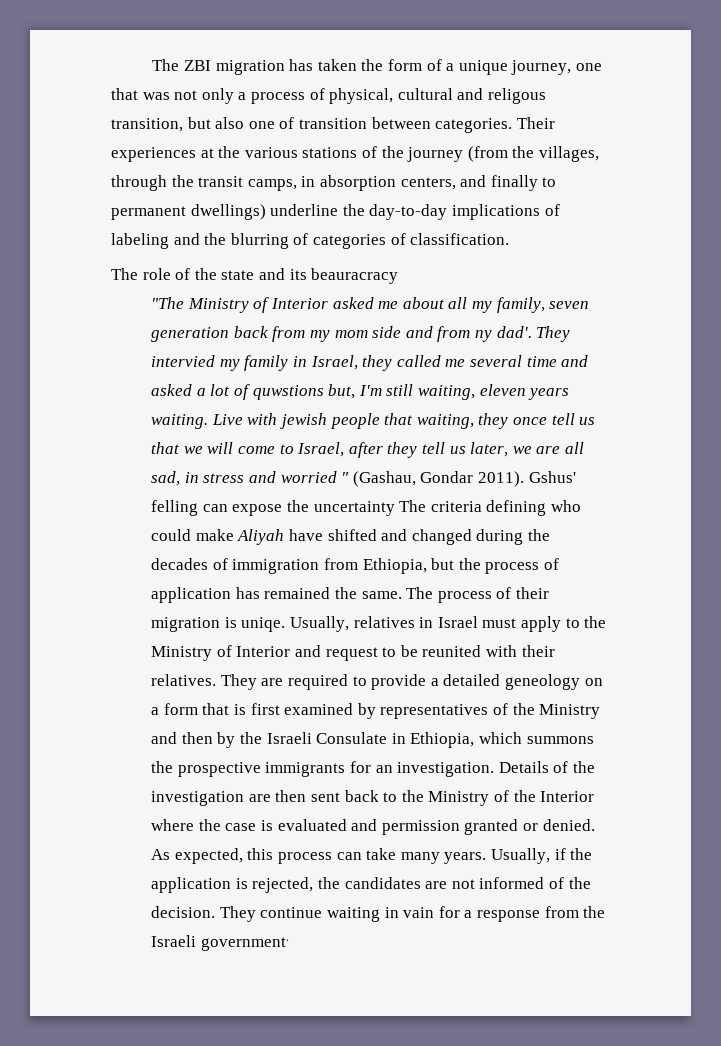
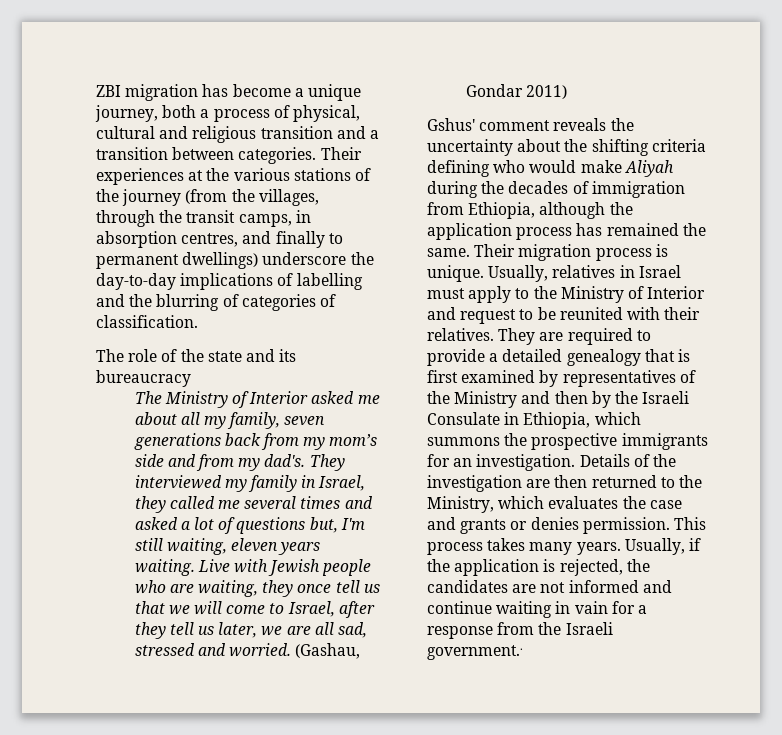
[152,59,180,71] The -> (96, 91) none
[317,59,602,75] [111,88,234,104] taken the form of a unique journey, one that was not only -> [232,84,361,101] [95,105,197,122] become a unique journey, both
[487,88,546,104] [111,117,295,132] religous transition, but also one of -> [192,126,379,143] religious transition and a
[400,177,456,190] centers, -> [181,233,239,247] centres,
[270,204,339,216] underline -> [262,252,347,265] underscore
[111,233,169,249] labeling -> [296,273,363,290] labelling
[311,268,399,284] [151,297,185,309] beauracracy // "The -> [96,370,191,387] [134,391,162,404] bureaucracy // The
[151,327,230,342] generation -> [133,433,221,450] generations
[334,330,368,338] mom -> [329,434,378,446] mom’s
[475,326,571,342] [151,355,216,367] ny dad'. They intervied -> [238,454,345,471] [134,475,222,489] my dad's. They interviewed
[526,356,557,367] time -> [300,496,341,509] times
[252,385,324,400] quwstions -> [236,517,306,534] questions
[280,413,414,429] jewish people that -> [268,559,372,576] [134,580,194,594] Jewish people who are
[184,471,576,487] [151,500,427,516] in stress and worried " (Gashau, Gondar 2011). Gshus' felling can expose the uncertainty The -> [134,643,361,659] [465,84,567,99] [427,118,634,131] [427,139,649,156] stressed and worried. (Gashau, Gondar 2011) // Gshus' comment reveals the uncertainty about the shifting
[151,529,192,541] could -> [529,160,577,173] would
[289,529,472,545] have shifted and changed -> (674, 168) none
[431,558,560,574] [151,587,550,603] [151,617,286,632] but the process of application has remained the same. The process of their migration is uniqe. -> [539,202,633,219] [427,223,706,240] [427,244,668,261] [427,265,484,282] although the application process has remained the same. Their migration process is unique.
[505,674,603,690] [151,703,198,715] geneology on a form -> [566,349,641,366] genealogy
[311,790,595,806] [151,819,595,835] [151,848,397,864] sent back to the Ministry of the Interior where the case is evaluated and permission granted or denied. As expected, this process can take -> [591,475,702,488] [427,496,682,513] [427,517,706,534] [427,538,526,555] returned to the Ministry, which evaluates the case and grants or denies permission. This process takes
[549,877,591,889] [151,906,256,922] of the decision. They -> [642,580,672,593] and
[200,937,289,951] government. -> [427,645,523,660] government..

